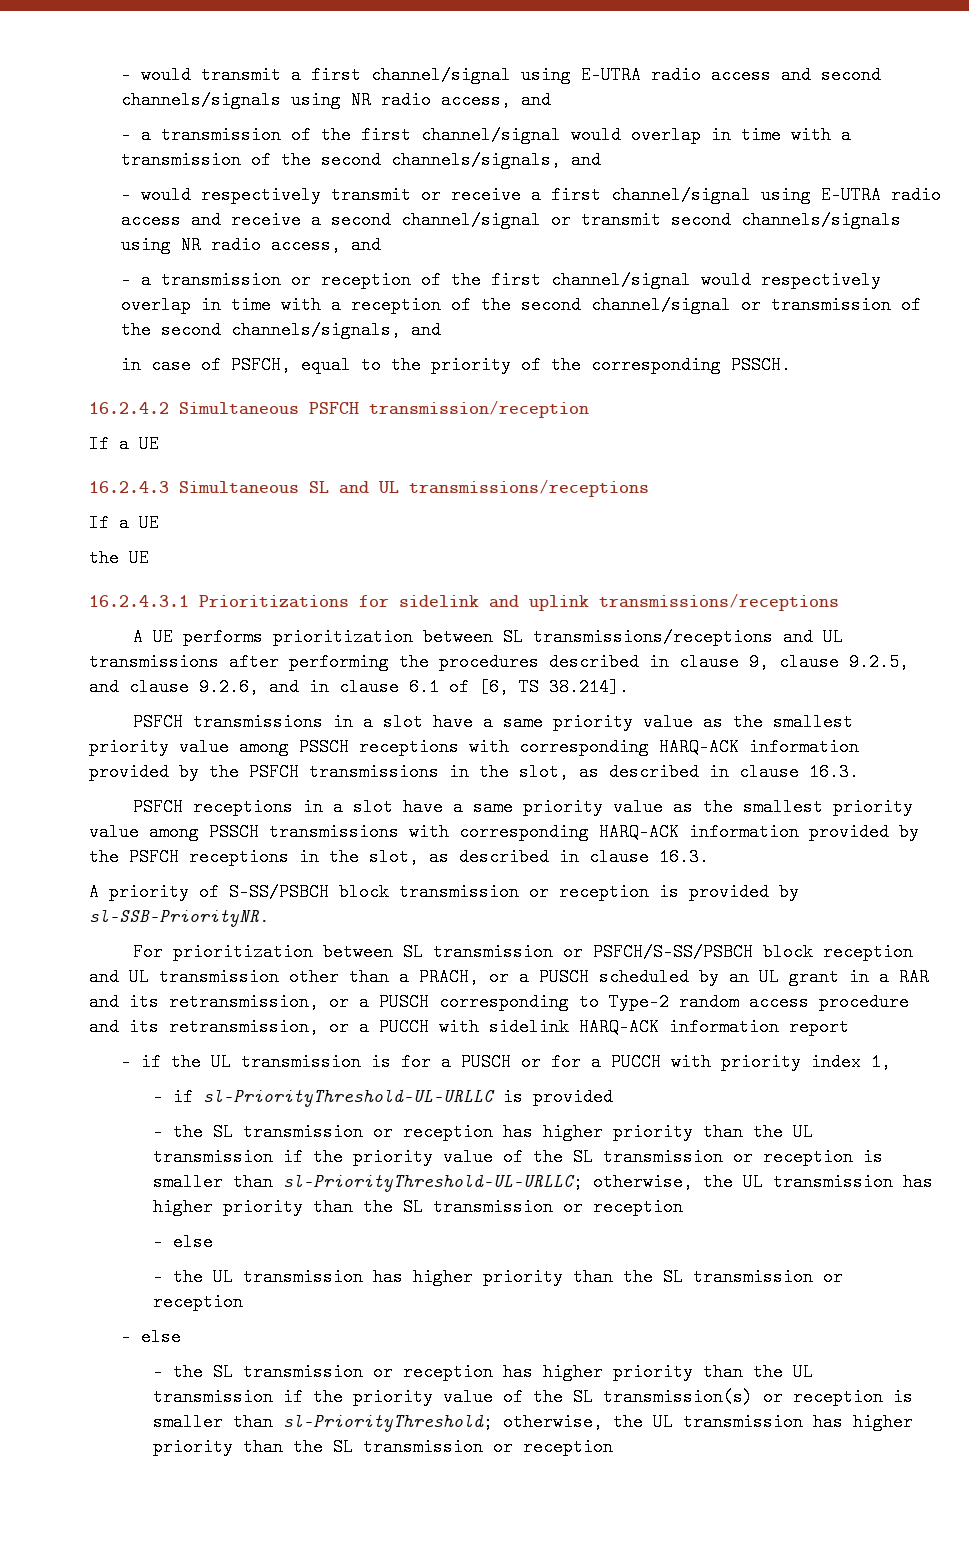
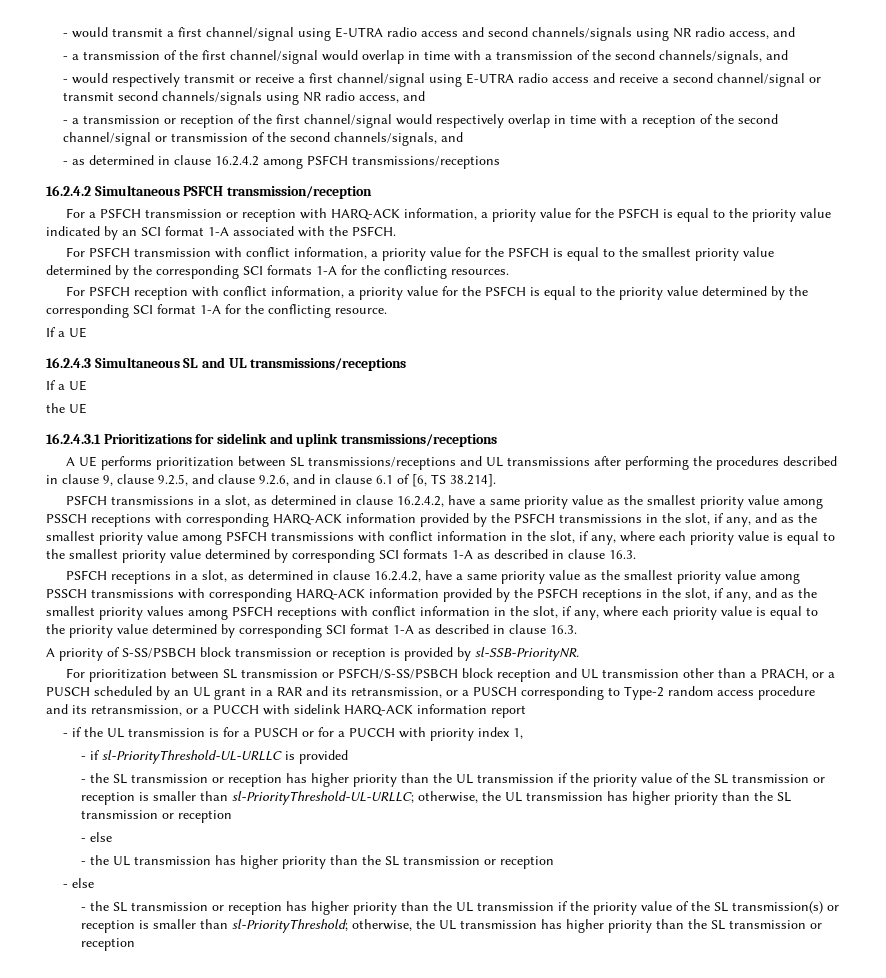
[121,356,792,374] [89,400,589,418] in case of PSFCH, equal to the priority of the corresponding PSSCH. // 16.2.4.2 Simultaneous PSFCH transmission/reception -> [63,155,501,169] [46,185,372,199] [65,208,831,222] [46,226,396,240] [65,247,774,261] [46,265,509,279] [65,286,808,300] [46,304,387,318] - as determined in clause 16.2.4.2 among PSFCH transmissions/receptions // 16.2.4.2 Simultaneous PSFCH transmission/reception // For a PSFCH transmission or reception with HARQ-ACK information, a priority value for the PSFCH is equal to the priority value indicated by an SCI format 1-A associated with the PSFCH. // For PSFCH transmission with conflict information, a priority value for the PSFCH is equal to the smallest priority value determined by the corresponding SCI formats 1-A for the conflicting resources. // For PSFCH reception with conflict information, a priority value for the PSFCH is equal to the priority value determined by the corresponding SCI format 1-A for the conflicting resource.
[382,713,423,731] slot -> [224,495,444,507] slot, as determined in clause 16.2.4.2,
(569, 772) none -> [714,513,817,527] [46,531,835,545] [46,549,473,563] if any, and as the smallest priority value among PSFCH transmissions with conflict information in the slot, if any, where each priority value is equal to the smallest priority value determined by corresponding SCI formats 1-A
[352,798,393,816] slot -> [201,570,421,582] slot, as determined in clause 16.2.4.2,
(419, 857) none -> [714,588,817,602] [46,606,818,620] [46,624,414,638] if any, and as the smallest priority values among PSFCH receptions with conflict information in the slot, if any, where each priority value is equal to the priority value determined by corresponding SCI format 1-A

